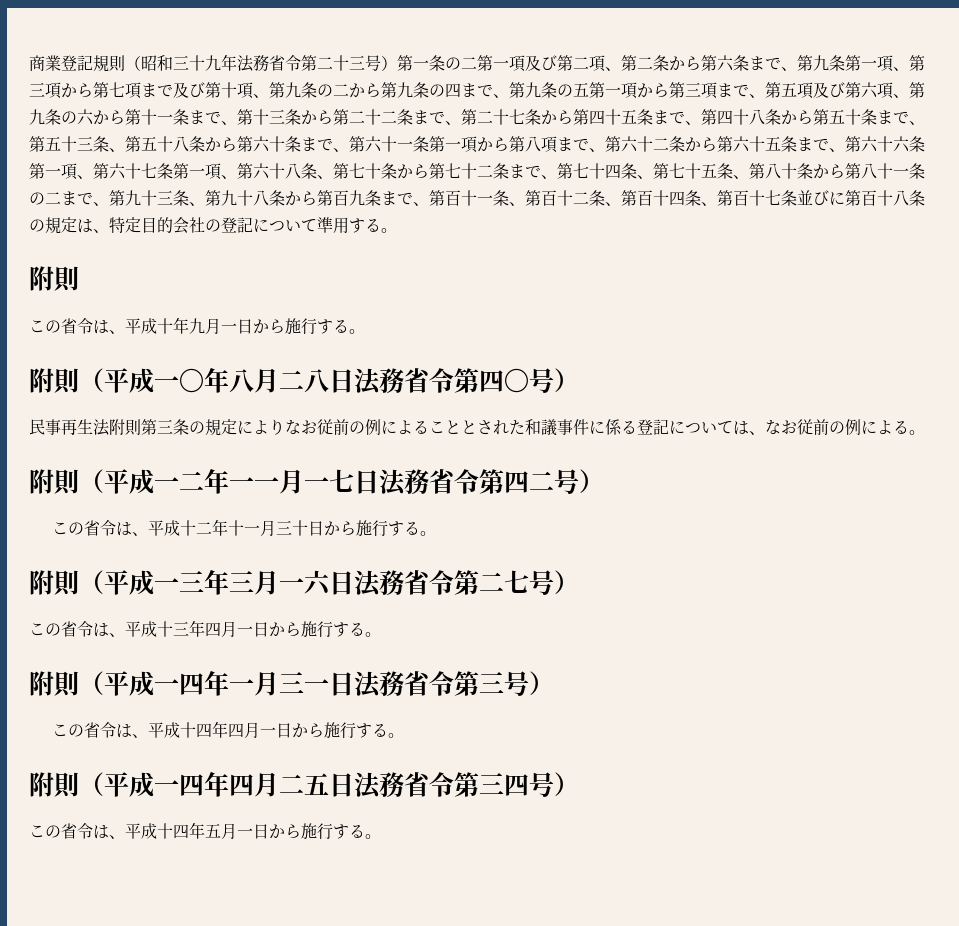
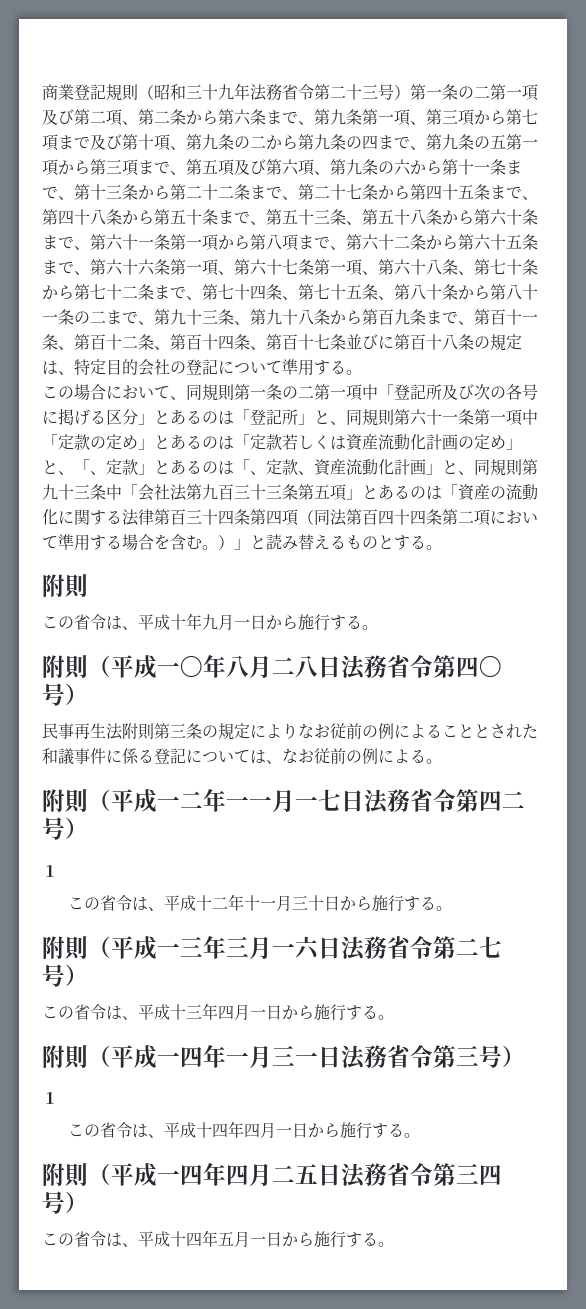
(397, 230) none -> [42,384,538,401] [42,408,538,426] [42,433,522,451] [42,458,538,476] [42,483,538,501] [42,509,538,526] [42,534,442,551] // この場合において、同規則第一条の二第一項中「登記所及び次の各号に掲げる区分」とあるのは「登記所」と、同規則第六十一条第一項中「定款の定め」とあるのは「定款若しくは資産流動化計画の定め」と、「、定款」とあるのは「、定款、資産流動化計画」と、同規則第九十三条中「会社法第九百三十三条第五項」とあるのは「資産の流動化に関する法律第百三十四条第四項（同法第百四十四条第二項において準用する場合を含む。）」と読み替えるものとする。
(604, 481) none -> [42,865,58,877] // １
(554, 683) none -> [42,1092,58,1104] // １

